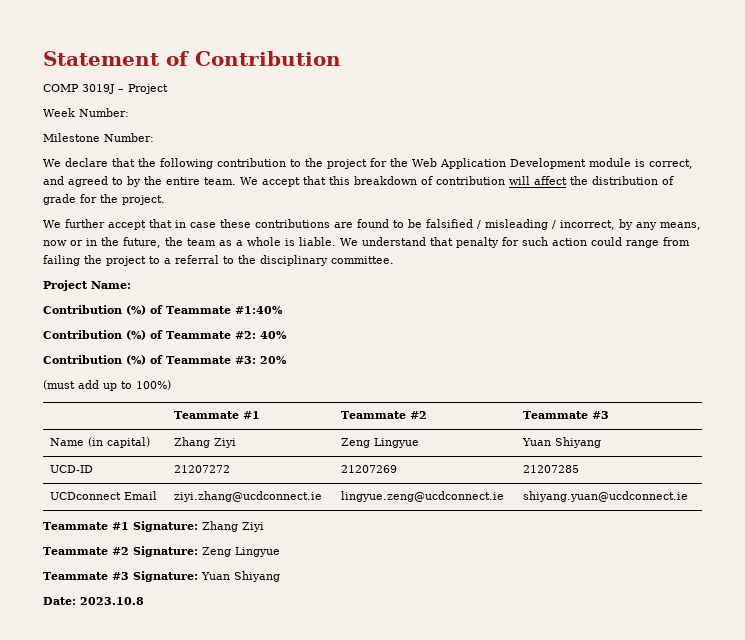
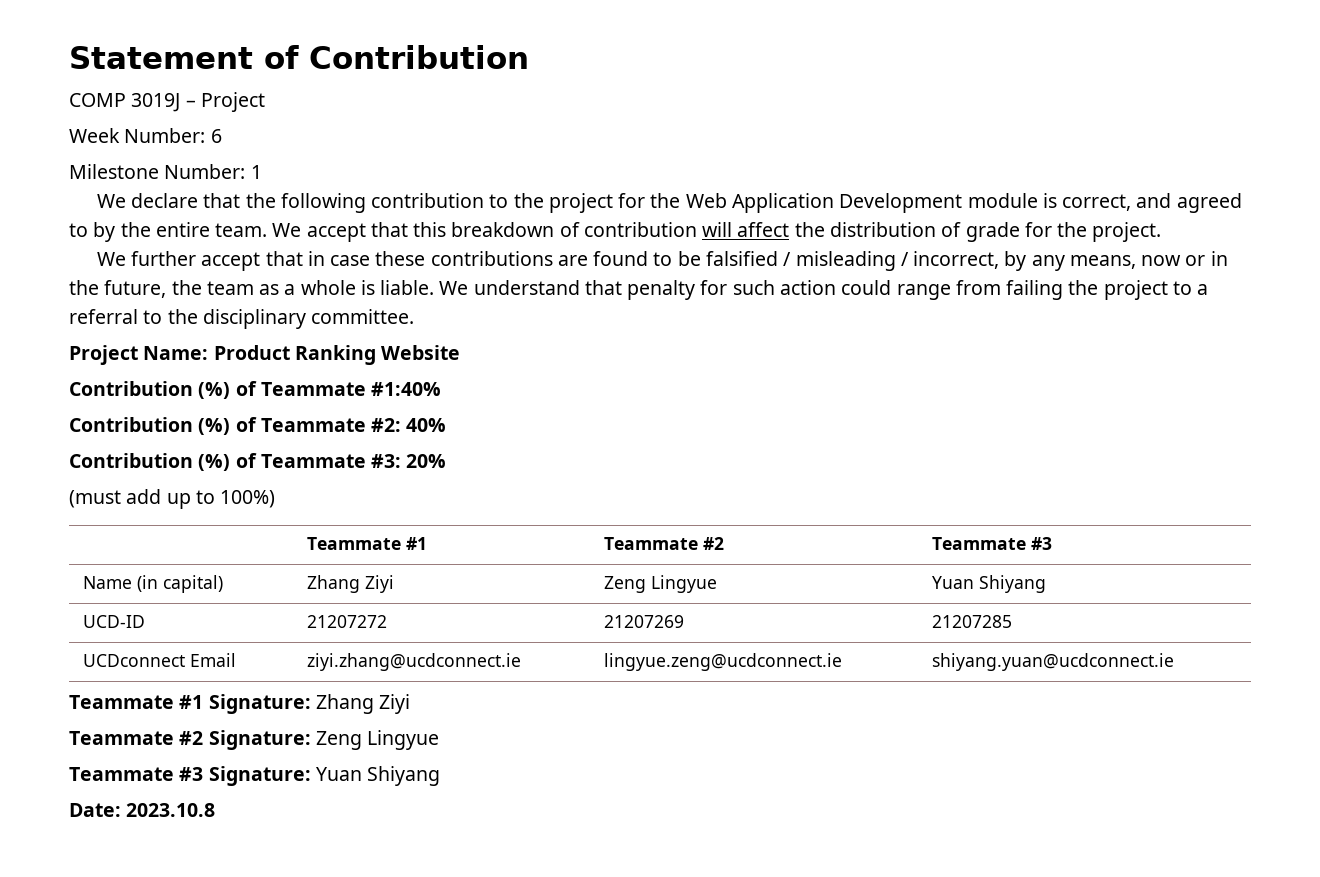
(129, 112) none -> [210,129,222,143] 6
(154, 137) none -> [250,165,262,179] 1
(131, 285) none -> [213,345,461,365] Product Ranking Website

